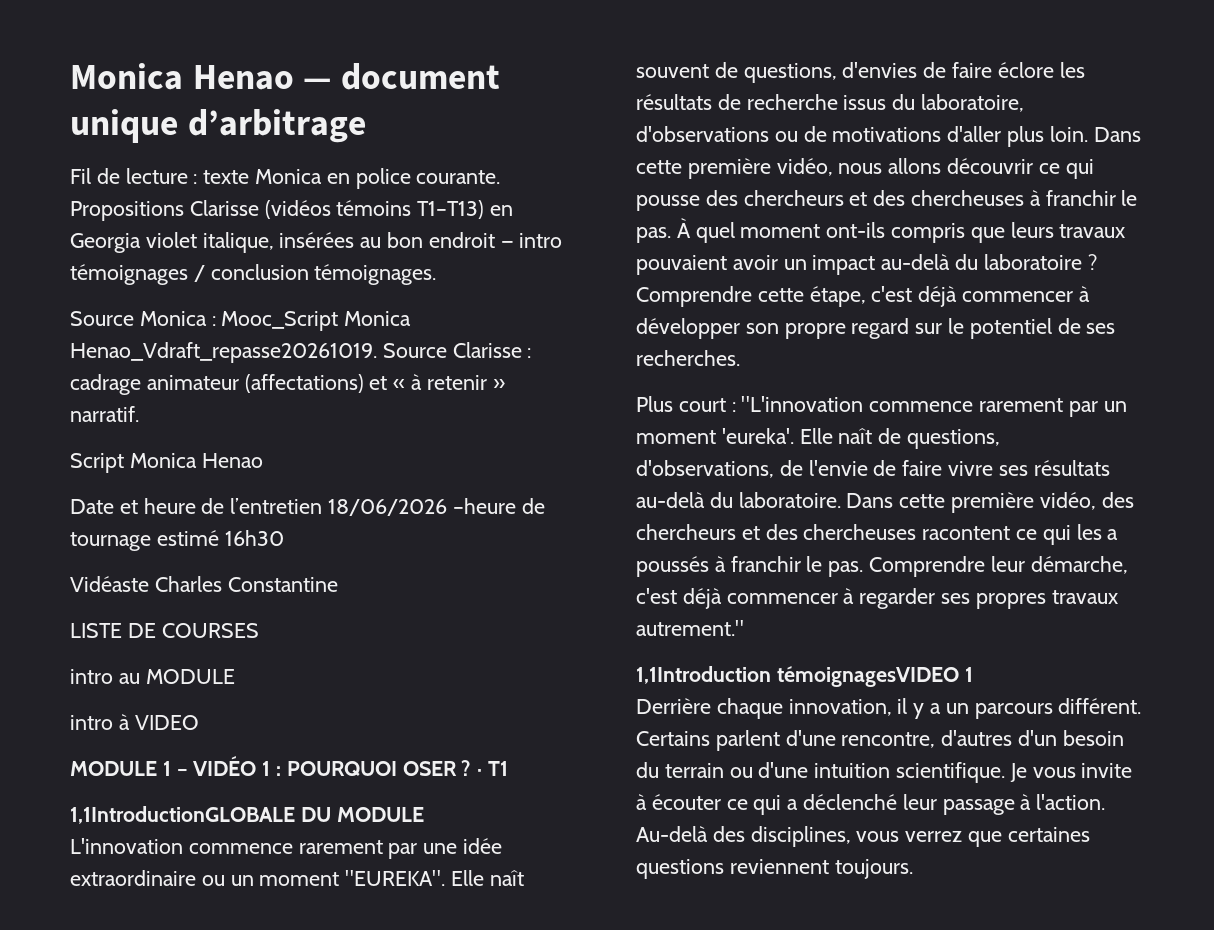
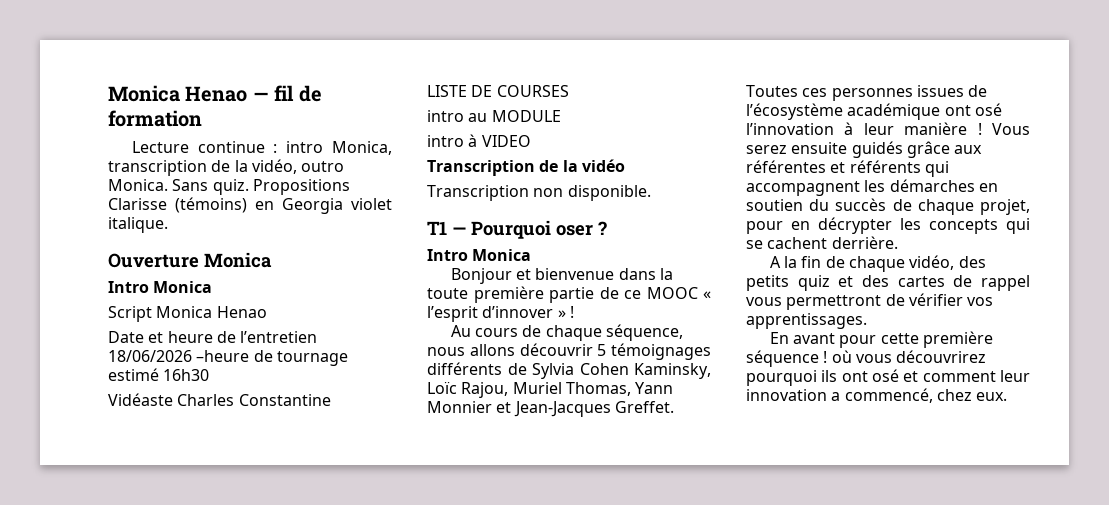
[340,63,500,90] [70,109,366,143] [70,168,501,189] [70,200,514,221] [70,232,563,253] [70,264,437,285] [70,311,412,331] [70,342,532,363] [70,374,505,395] [70,406,139,422] document unique d’arbitrage // Fil de lecture : texte Monica en police courante. Propositions Clarisse (vidéos témoins T1–T13) en Georgia violet italique, insérées au bon endroit — intro témoignages / conclusion témoignages. // Source Monica : Mooc_Script Monica Henao_Vdraft_repasse20261019. Source Clarisse : cadrage animateur (affectations) et « à retenir » narratif. -> [274,85,322,102] [108,110,202,127] [131,141,392,155] [108,159,345,176] [108,179,350,195] [108,197,392,214] [108,217,168,233] [108,252,272,268] [108,281,213,293] fil de formation // Lecture continue : intro Monica, transcription de la vidéo, outro Monica. Sans quiz. Propositions Clarisse (témoins) en Georgia violet italique. // Ouverture Monica // Intro Monica
[70,756,509,776] [70,806,424,824] [70,838,502,859] [70,870,524,886] [636,62,1085,83] [636,94,1025,112] [636,126,1141,147] [636,158,1094,179] [636,190,1138,211] [636,218,1126,243] [636,254,1097,275] [636,286,1090,307] [636,318,1116,339] [636,350,740,366] [636,396,1127,417] [636,428,1000,449] [636,460,1110,478] [636,492,1134,513] [636,524,1119,545] [636,556,1128,577] [636,588,1118,609] [636,620,744,636] [636,666,973,687] [636,698,1142,719] [636,730,1124,751] [636,762,1133,783] [636,794,1106,815] [636,826,1090,847] [636,859,913,879] MODULE 1 – VIDÉO 1 : POURQUOI OSER ? · T1 // 1,1IntroductionGLOBALE DU MODULE // L'innovation commence rarement par une idée extraordinaire ou un moment "EUREKA". Elle naît souvent de questions, d'envies de faire éclore les résultats de recherche issus du laboratoire, d'observations ou de motivations d'aller plus loin. Dans cette première vidéo, nous allons découvrir ce qui pousse des chercheurs et des chercheuses à franchir le pas. À quel moment ont-ils compris que leurs travaux pouvaient avoir un impact au-delà du laboratoire ? Comprendre cette étape, c'est déjà commencer à développer son propre regard sur le potentiel de ses recherches. // Plus court : "L'innovation commence rarement par un moment 'eureka'. Elle naît de questions, d'observations, de l'envie de faire vivre ses résultats au-delà du laboratoire. Dans cette première vidéo, des chercheurs et des chercheuses racontent ce qui les a poussés à franchir le pas. Comprendre leur démarche, c'est déjà commencer à regarder ses propres travaux autrement." // 1,1Introduction témoignagesVIDEO 1 // Derrière chaque innovation, il y a un parcours différent. Certains parlent d'une rencontre, d'autres d'un besoin du terrain ou d'une intuition scientifique. Je vous invite à écouter ce qui a déclenché leur passage à l'action. Au-delà des disciplines, vous verrez que certaines questions reviennent toujours. -> [427,159,625,176] [427,185,651,201] [427,220,607,239] [427,249,532,261] [450,268,674,284] [427,286,711,303] [427,306,574,322] [450,324,684,341] [427,343,711,360] [427,362,711,379] [427,381,674,398] [427,401,674,417] [746,85,988,101] [746,103,1002,120] [746,122,1030,135] [746,141,983,158] [746,160,949,177] [746,179,998,196] [746,198,1030,215] [746,217,1030,234] [746,236,898,249] [769,255,986,272] [746,275,1030,291] [746,293,994,310] [746,313,867,329] [769,331,994,348] [746,350,987,367] [746,369,1030,386] [746,388,1008,403] Transcription de la vidéo // Transcription non disponible. // T1 — Pourquoi oser ? // Intro Monica // Bonjour et bienvenue dans la toute première partie de ce MOOC « l’esprit d’innover » ! // Au cours de chaque séquence, nous allons découvrir 5 témoignages différents de Sylvia Cohen Kaminsky, Loïc Rajou, Muriel Thomas, Yann Monnier et Jean-Jacques Greffet. Toutes ces personnes issues de l’écosystème académique ont osé l’innovation à leur manière ! Vous serez ensuite guidés grâce aux référentes et référents qui accompagnent les démarches en soutien du succès de chaque projet, pour en décrypter les concepts qui se cachent derrière. // A la fin de chaque vidéo, des petits quiz et des cartes de rappel vous permettront de vérifier vos apprentissages. // En avant pour cette première séquence ! où vous découvrirez pourquoi ils ont osé et comment leur innovation a commencé, chez eux.

